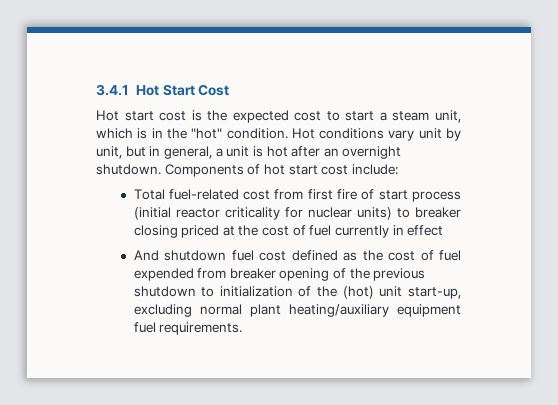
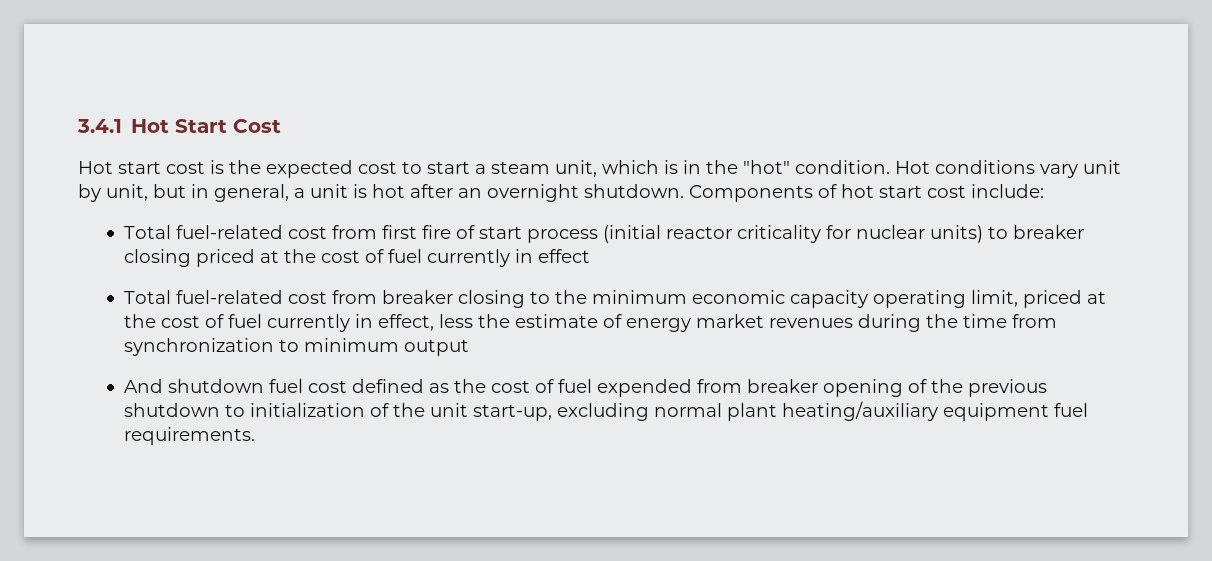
(444, 230) none -> [123,290,1106,308] [123,314,1057,332] [123,338,469,356] // Total fuel-related cost from breaker closing to the minimum economic capacity operating limit, priced at the cost of fuel currently in effect, less the estimate of energy market revenues during the time from synchronization to minimum output
[342,286,374,299] (hot) -> (425, 410) none

